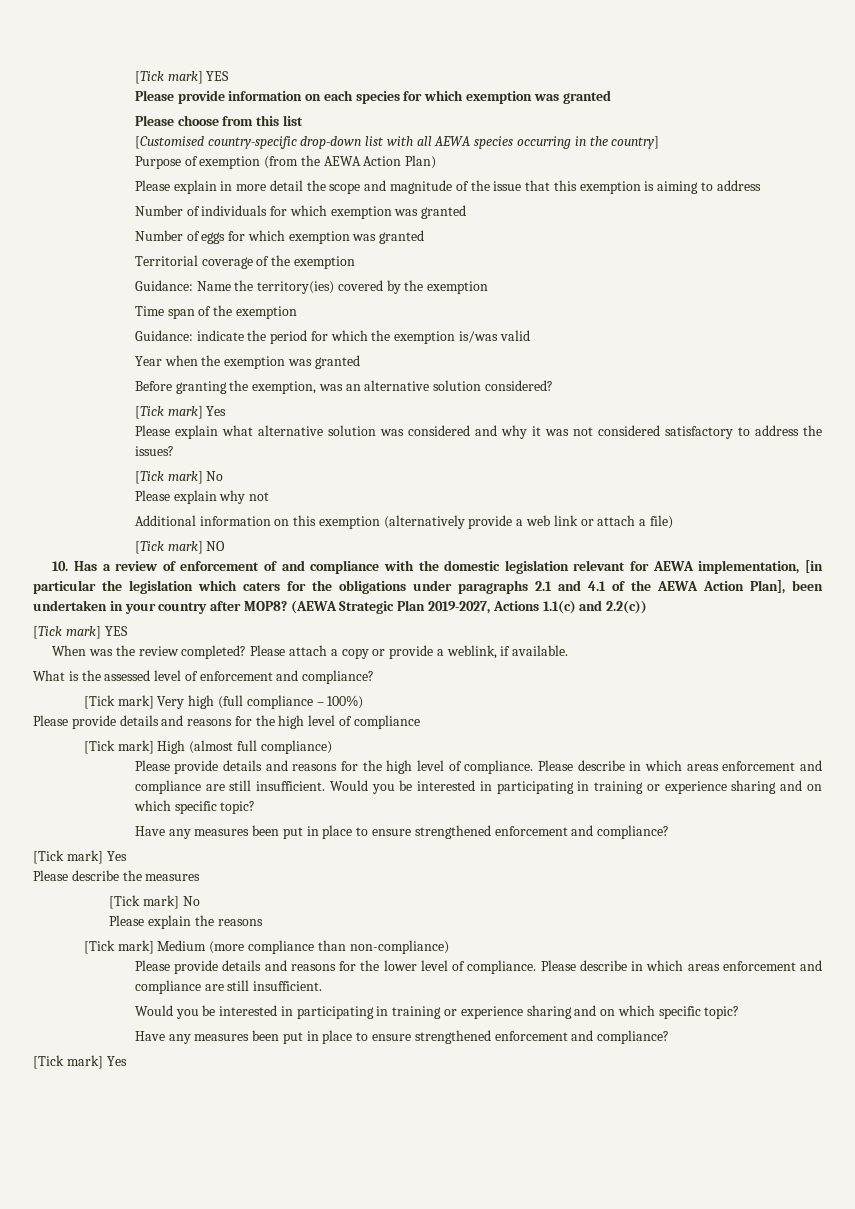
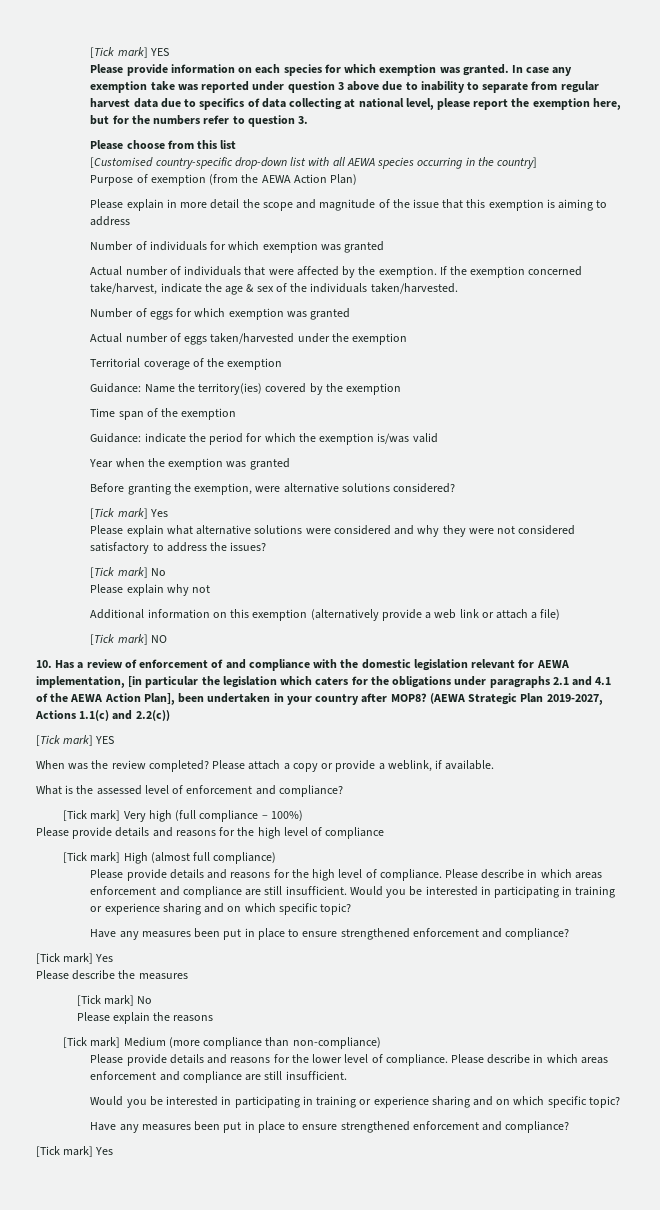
[562,90,611,104] granted -> [462,64,573,76] [90,81,599,93] [90,98,621,110] [90,115,309,127] granted. In case any exemption take was reported under question 3 above due to inability to separate from regular harvest data due to specifics of data collecting at national level, please report the exemption here, but for the numbers refer to question 3.
(467, 212) none -> [90,266,583,278] [90,283,458,295] // Actual number of individuals that were affected by the exemption. If the exemption concerned take/harvest, indicate the age & sex of the individuals taken/harvested.
(425, 237) none -> [90,333,408,345] // Actual number of eggs taken/harvested under the exemption
[318,380,482,391] was an alternative solution -> [255,483,390,493] were alternative solutions
[327,425,404,436] solution was -> [254,525,331,534] solutions were
[531,426,569,436] it was -> [442,525,494,537] they were

